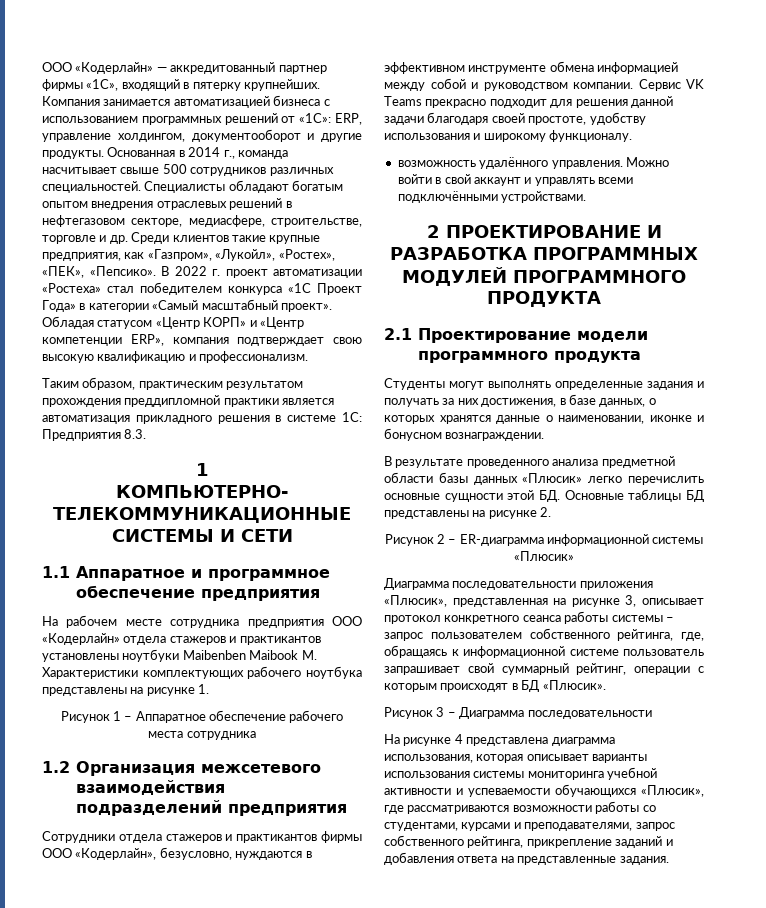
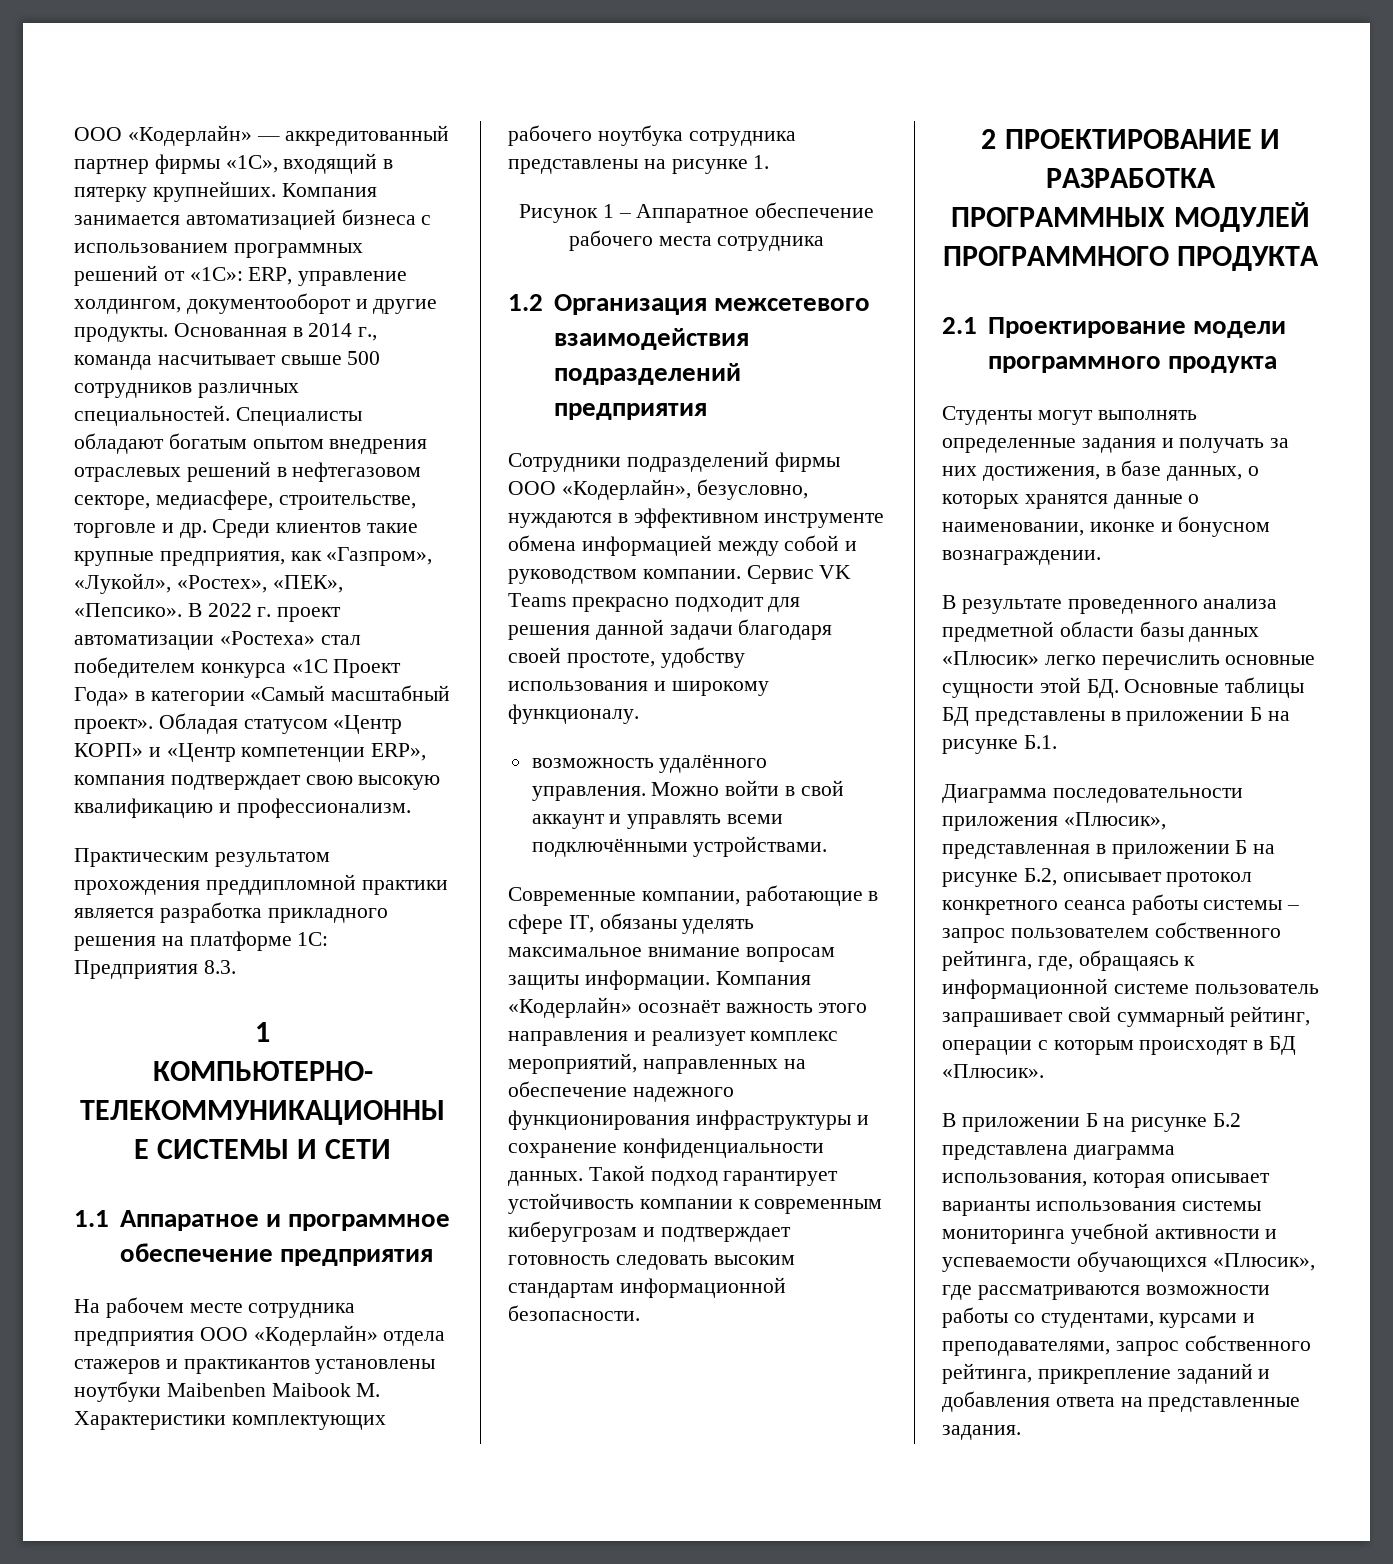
[42,377,223,390] Таким образом, практическим -> [74,848,209,867] Практическим
[42,415,130,424] автоматизация -> [159,902,262,923] разработка
[275,415,337,422] в системе -> [161,931,292,951] на платформе
(363, 672) none -> [688,131,796,146] сотрудника
[118,834,318,843] отдела стажеров и практикантов -> [626,451,769,472] подразделений
(587, 197) none -> [508,885,879,906] [508,913,755,934] [508,947,835,962] [508,970,811,990] [508,997,868,1018] [508,1031,839,1046] [508,1053,806,1074] [508,1081,734,1102] [508,1110,869,1130] [508,1138,824,1158] [508,1165,839,1186] [508,1193,883,1214] [508,1221,791,1242] [508,1255,795,1270] [508,1277,786,1298] [508,1305,640,1321] // Современные компании, работающие в сфере IT, обязаны уделять максимальное внимание вопросам защиты информации. Компания «Кодерлайн» осознаёт важность этого направления и реализует комплекс мероприятий, направленных на обеспечение надежного функционирования инфраструктуры и сохранение конфиденциальности данных. Такой подход гарантирует устойчивость компании к современным киберугрозам и подтверждает готовность следовать высоким стандартам информационной безопасности.
[472,507,552,519] [384,534,704,546] [514,551,574,561] на рисунке 2. // Рисунок 2 – ER-диаграмма информационной системы «Плюсик» -> [1110,707,1291,726] [942,735,1057,754] в приложении Б на рисунке Б.1.
[553,595,637,607] на рисунке 3, -> [1095,840,1276,859] [942,868,1057,887] в приложении Б на рисунке Б.2,
[384,707,652,719] [384,734,463,746] Рисунок 3 – Диаграмма последовательности // На рисунке 4 -> [942,1113,1242,1132] В приложении Б на рисунке Б.2

